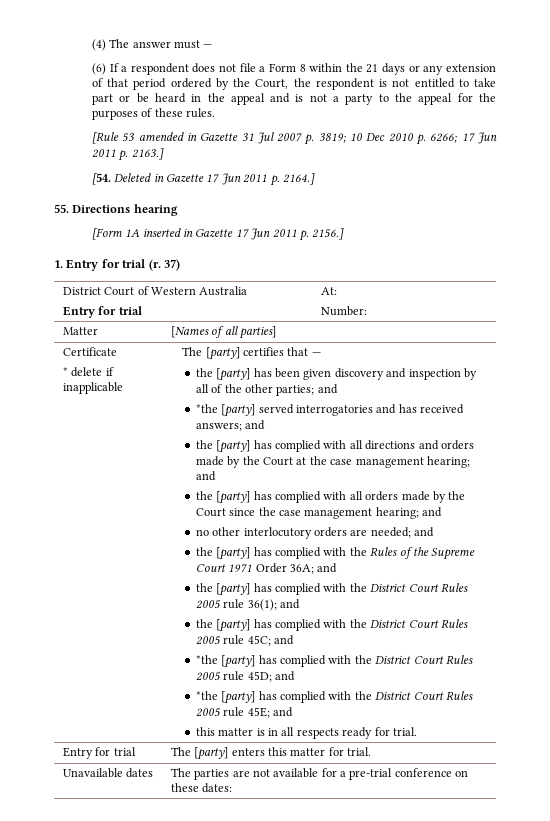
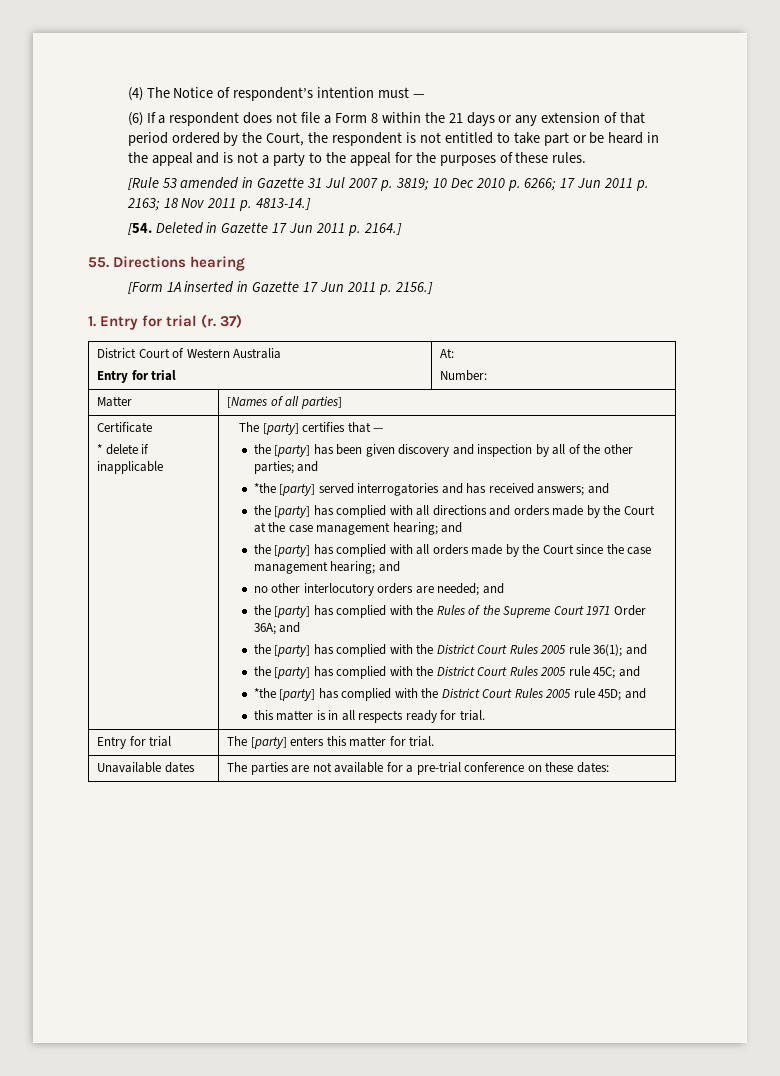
[132,41,171,48] answer -> [173,87,375,101] Notice of respondent’s intention
[131,148,164,160] 2163.] -> [126,198,312,211] 2163; 18 Nov 2011 p. 4813-14.]
[195,691,473,704] [195,707,294,718] // *the [party] has complied with the District Court Rules 2005 rule 45E; and -> (646, 693) none

